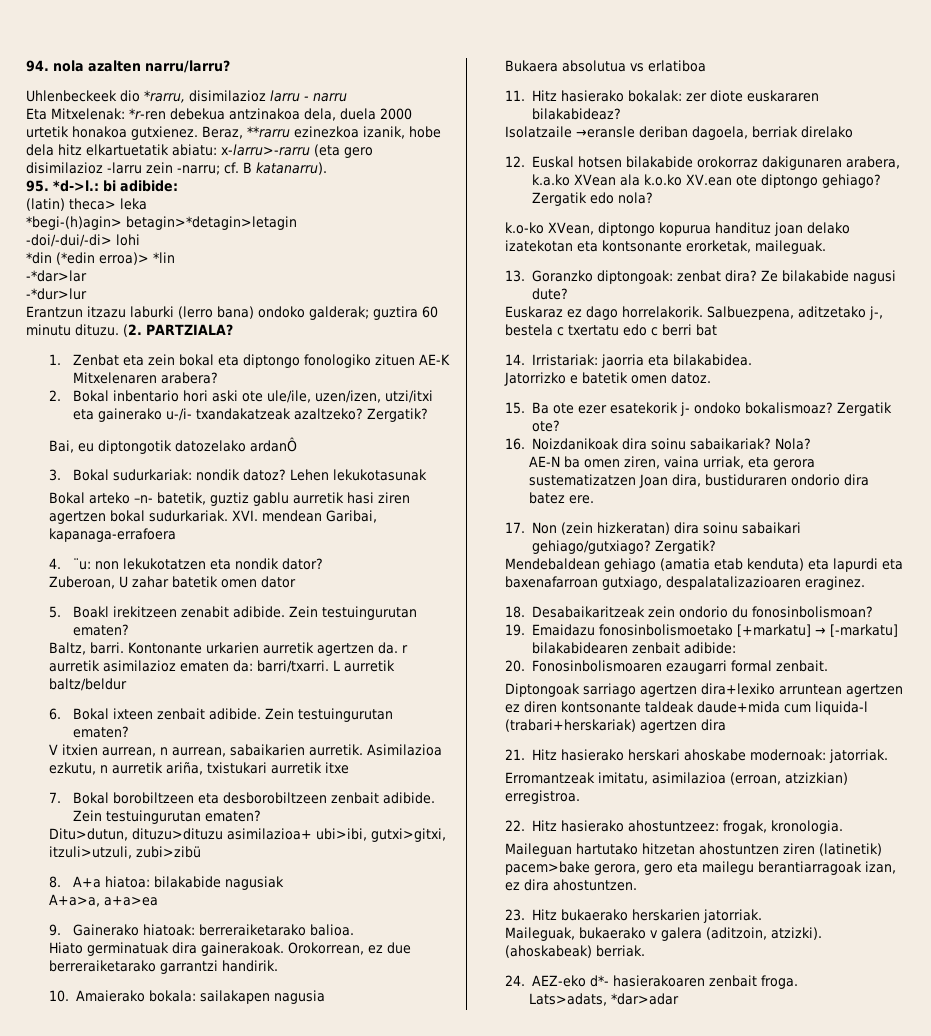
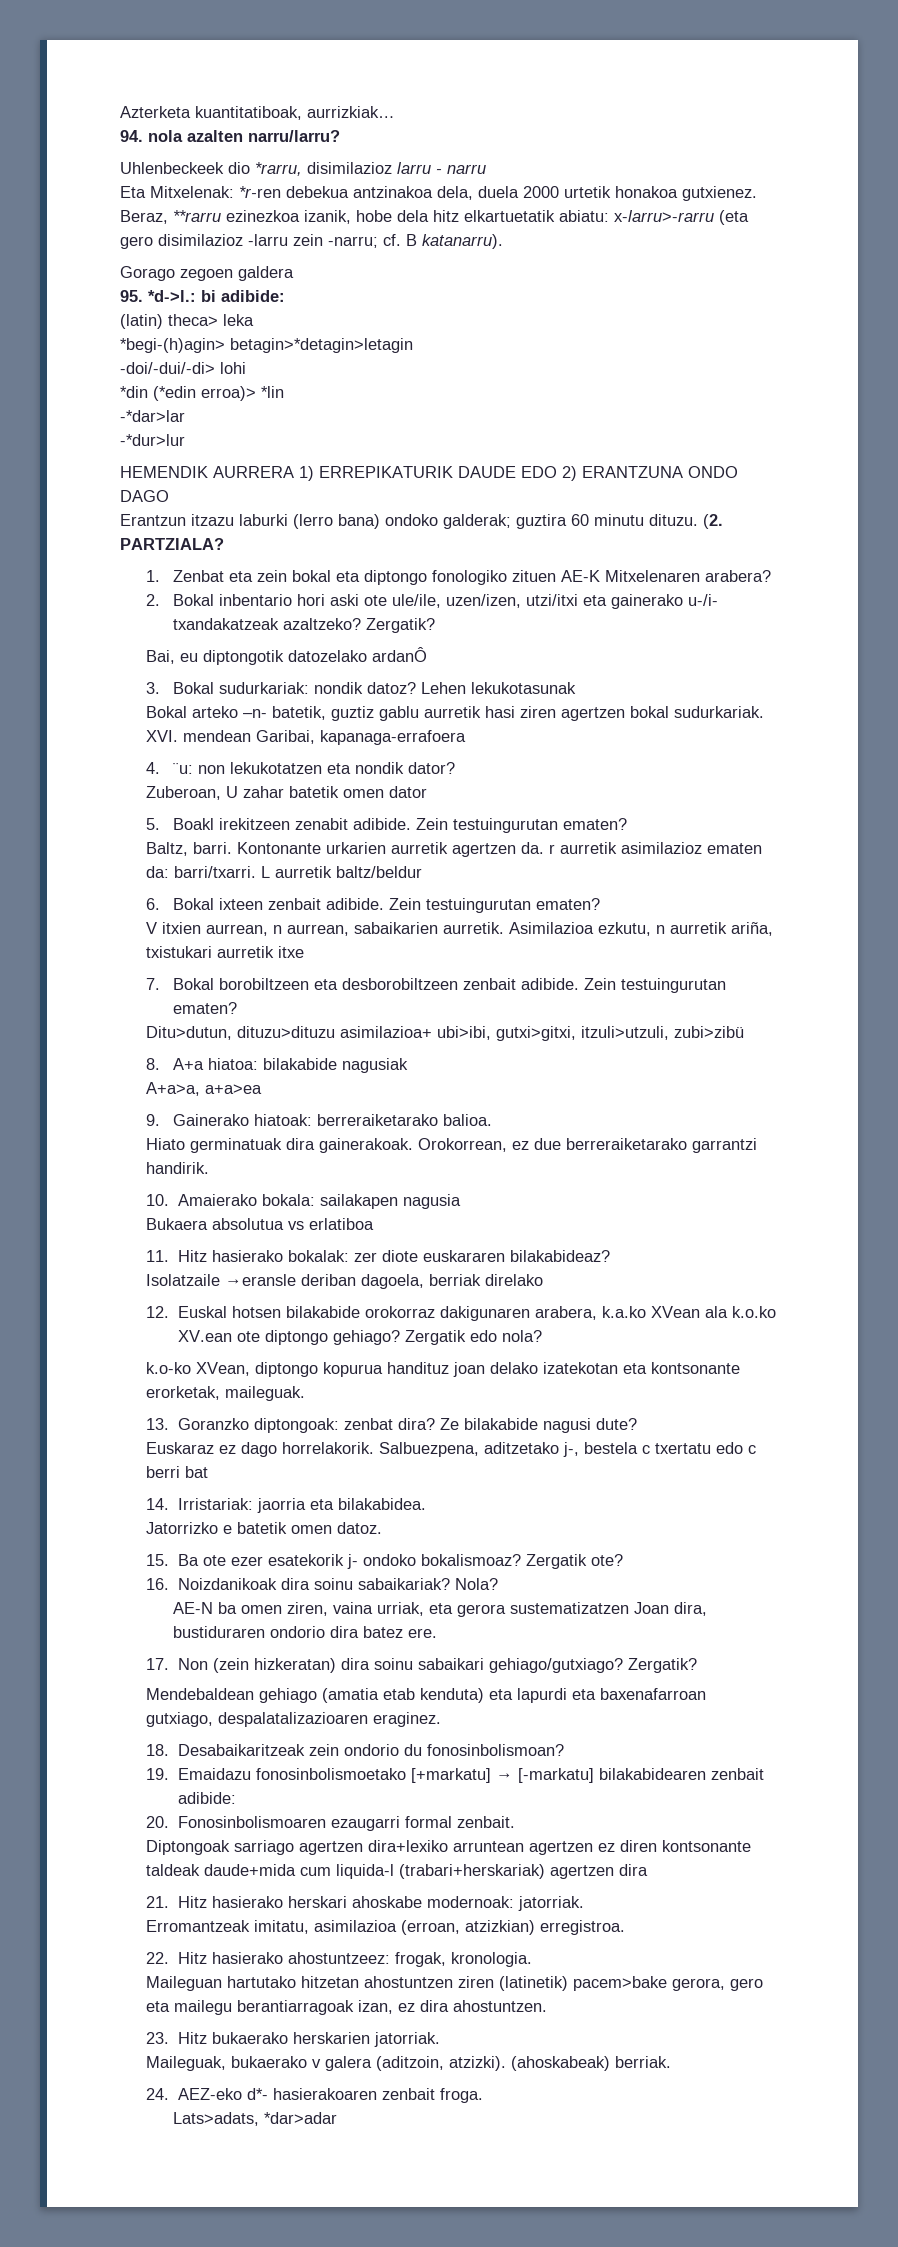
(26, 66) none -> [120,106,395,120] Azterketa kuantitatiboak, aurrizkiak… //
(327, 168) none -> [120,266,294,281] // Gorago zegoen galdera
(87, 294) none -> [120,466,738,481] [120,490,169,502] // HEMENDIK AURRERA 1) ERREPIKATURIK DAUDE EDO 2) ERANTZUNA ONDO DAGO

